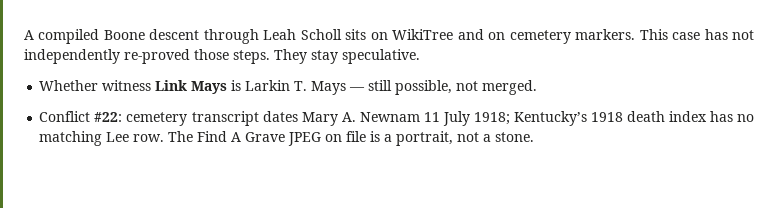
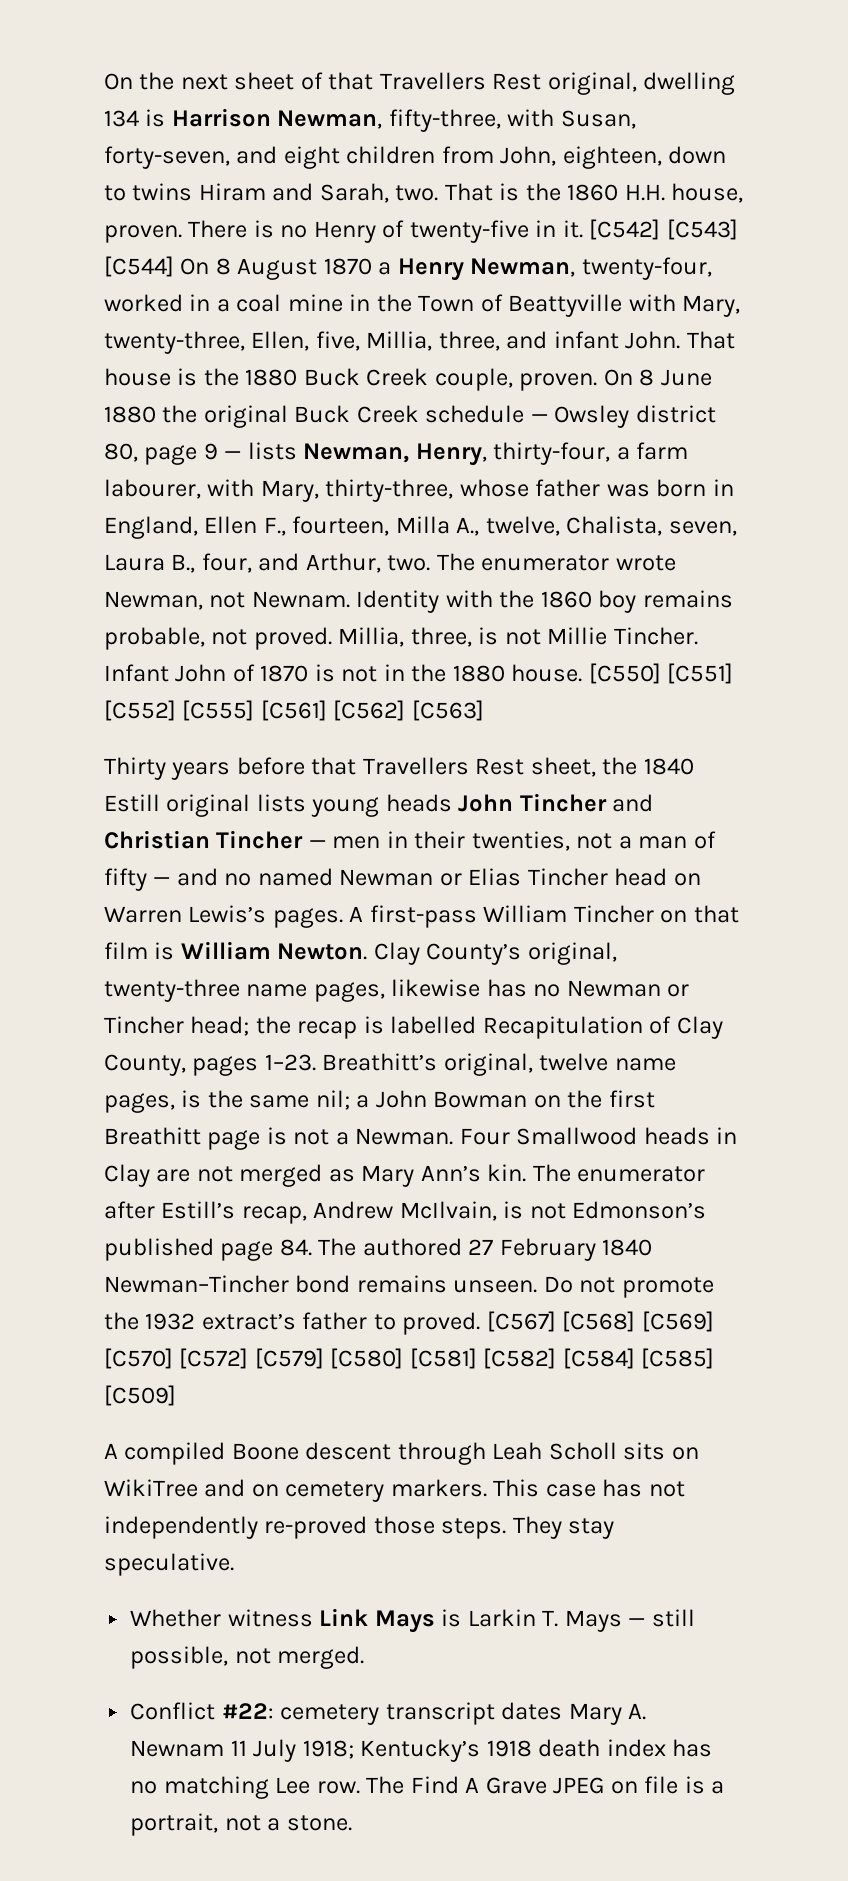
(24, 35) none -> [104,72,736,95] [104,108,636,132] [104,146,727,169] [104,183,744,203] [104,219,738,243] [104,256,712,281] [104,294,741,317] [104,331,735,354] [104,368,712,391] [104,405,716,428] [104,442,689,466] [104,479,734,502] [104,516,737,539] [104,553,676,573] [104,590,733,613] [104,627,698,650] [104,663,734,684] [104,700,484,721] [104,757,694,780] [104,793,654,817] [104,830,716,851] [104,868,701,891] [104,905,739,928] [104,941,617,965] [104,979,690,1002] [104,1016,723,1039] [104,1053,676,1076] [104,1090,655,1113] [104,1127,738,1150] [104,1164,706,1187] [104,1201,707,1224] [104,1238,653,1261] [104,1275,714,1298] [104,1311,714,1335] [104,1348,715,1369] [104,1385,176,1406] On the next sheet of that Travellers Rest original, dwelling 134 is Harrison Newman, fifty-three, with Susan, forty-seven, and eight children from John, eighteen, down to twins Hiram and Sarah, two. That is the 1860 H.H. house, proven. There is no Henry of twenty-five in it. [C542] [C543] [C544] On 8 August 1870 a Henry Newman, twenty-four, worked in a coal mine in the Town of Beattyville with Mary, twenty-three, Ellen, five, Millia, three, and infant John. That house is the 1880 Buck Creek couple, proven. On 8 June 1880 the original Buck Creek schedule — Owsley district 80, page 9 — lists Newman, Henry, thirty-four, a farm labourer, with Mary, thirty-three, whose father was born in England, Ellen F., fourteen, Milla A., twelve, Chalista, seven, Laura B., four, and Arthur, two. The enumerator wrote Newman, not Newnam. Identity with the 1860 boy remains probable, not proved. Millia, three, is not Millie Tincher. Infant John of 1870 is not in the 1880 house. [C550] [C551] [C552] [C555] [C561] [C562] [C563] // Thirty years before that Travellers Rest sheet, the 1840 Estill original lists young heads John Tincher and Christian Tincher — men in their twenties, not a man of fifty — and no named Newman or Elias Tincher head on Warren Lewis’s pages. A first-pass William Tincher on that film is William Newton. Clay County’s original, twenty-three name pages, likewise has no Newman or Tincher head; the recap is labelled Recapitulation of Clay County, pages 1–23. Breathitt’s original, twelve name pages, is the same nil; a John Bowman on the first Breathitt page is not a Newman. Four Smallwood heads in Clay are not merged as Mary Ann’s kin. The enumerator after Estill’s recap, Andrew McIlvain, is not Edmonson’s published page 84. The authored 27 February 1840 Newman–Tincher bond remains unseen. Do not promote the 1932 extract’s father to proved. [C567] [C568] [C569] [C570] [C572] [C579] [C580] [C581] [C582] [C584] [C585] [C509] //

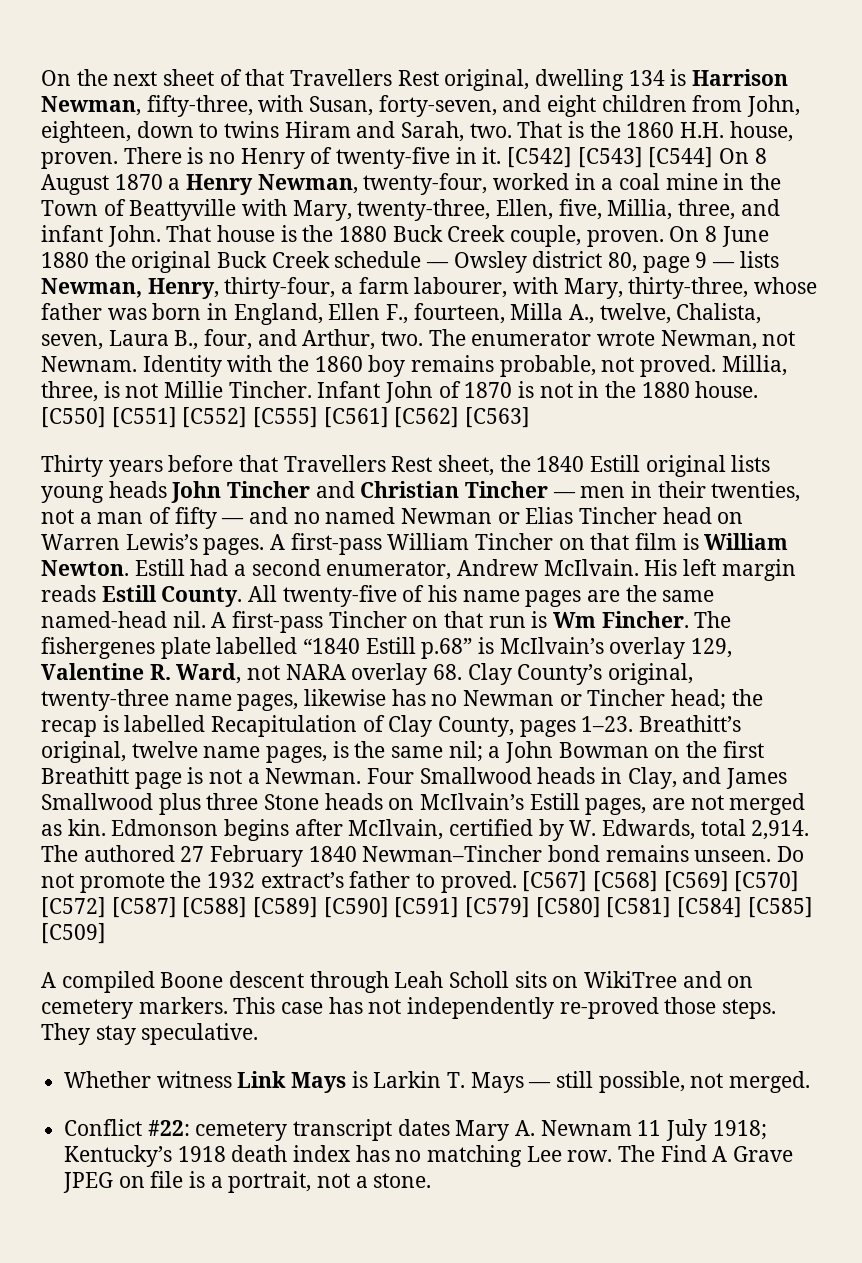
(368, 951) none -> [134,559,796,581] [41,585,715,607] [41,611,732,633] [41,637,733,659] [41,663,463,685] Estill had a second enumerator, Andrew McIlvain. His left margin reads Estill County. All twenty-five of his name pages are the same named-head nil. A first-pass Tincher on that run is Wm Fincher. The fishergenes plate labelled “1840 Estill p.68” is McIlvain’s overlay 129, Valentine R. Ward, not NARA overlay 68.
[104,1164,706,1187] [104,1201,707,1224] [104,1238,312,1261] Clay are not merged as Mary Ann’s kin. The enumerator after Estill’s recap, Andrew McIlvain, is not Edmonson’s published page 84. -> [627,767,788,789] [41,793,806,815] [41,819,810,841] Clay, and James Smallwood plus three Stone heads on McIlvain’s Estill pages, are not merged as kin. Edmonson begins after McIlvain, certified by W. Edwards, total 2,914.
(249, 1358) none -> [111,897,460,918] [C587] [C588] [C589] [C590] [C591]
[483,1348,557,1369] [C582] -> (672, 907) none

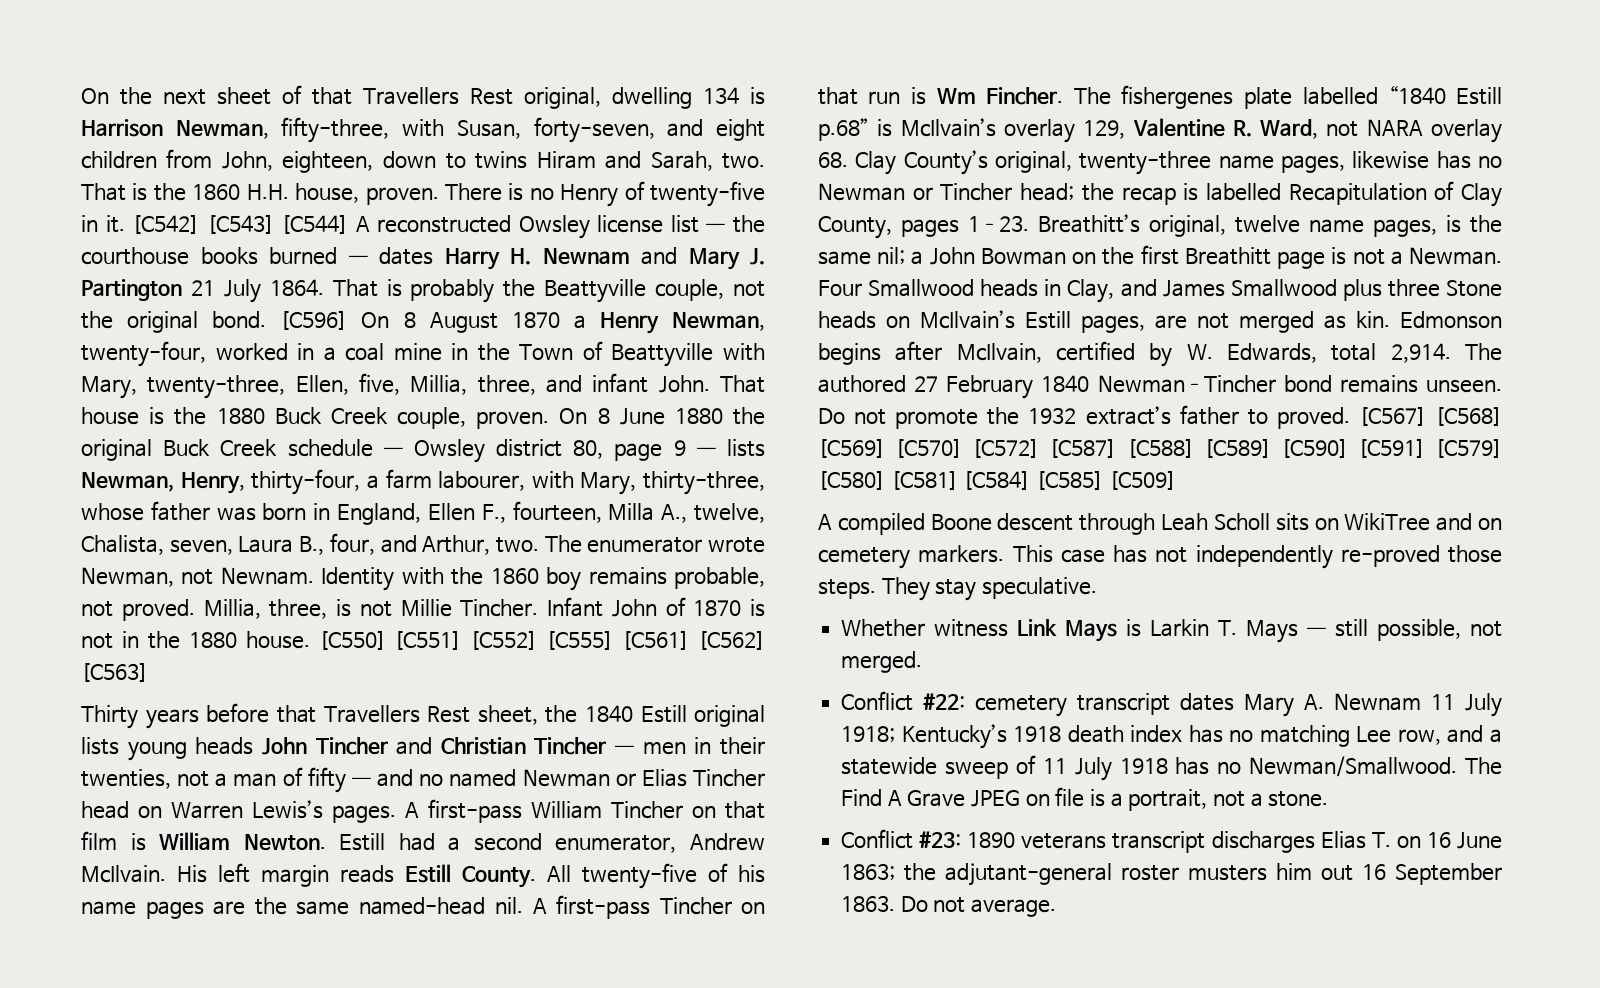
(714, 157) none -> [355,215,765,239] [81,247,765,270] [81,279,765,303] [81,311,348,333] A reconstructed Owsley license list — the courthouse books burned — dates Harry H. Newnam and Mary J. Partington 21 July 1864. That is probably the Beattyville couple, not the original bond. [C596]
[567,1150,613,1162] row. -> [1397,725,1502,745] [841,755,1458,781] row, and a statewide sweep of 11 July 1918 has no Newman/Smallwood.
(432, 1180) none -> [841,829,1502,853] [841,863,1502,886] [841,895,1057,917] // Conflict #23: 1890 veterans transcript discharges Elias T. on 16 June 1863; the adjutant-general roster musters him out 16 September 1863. Do not average.

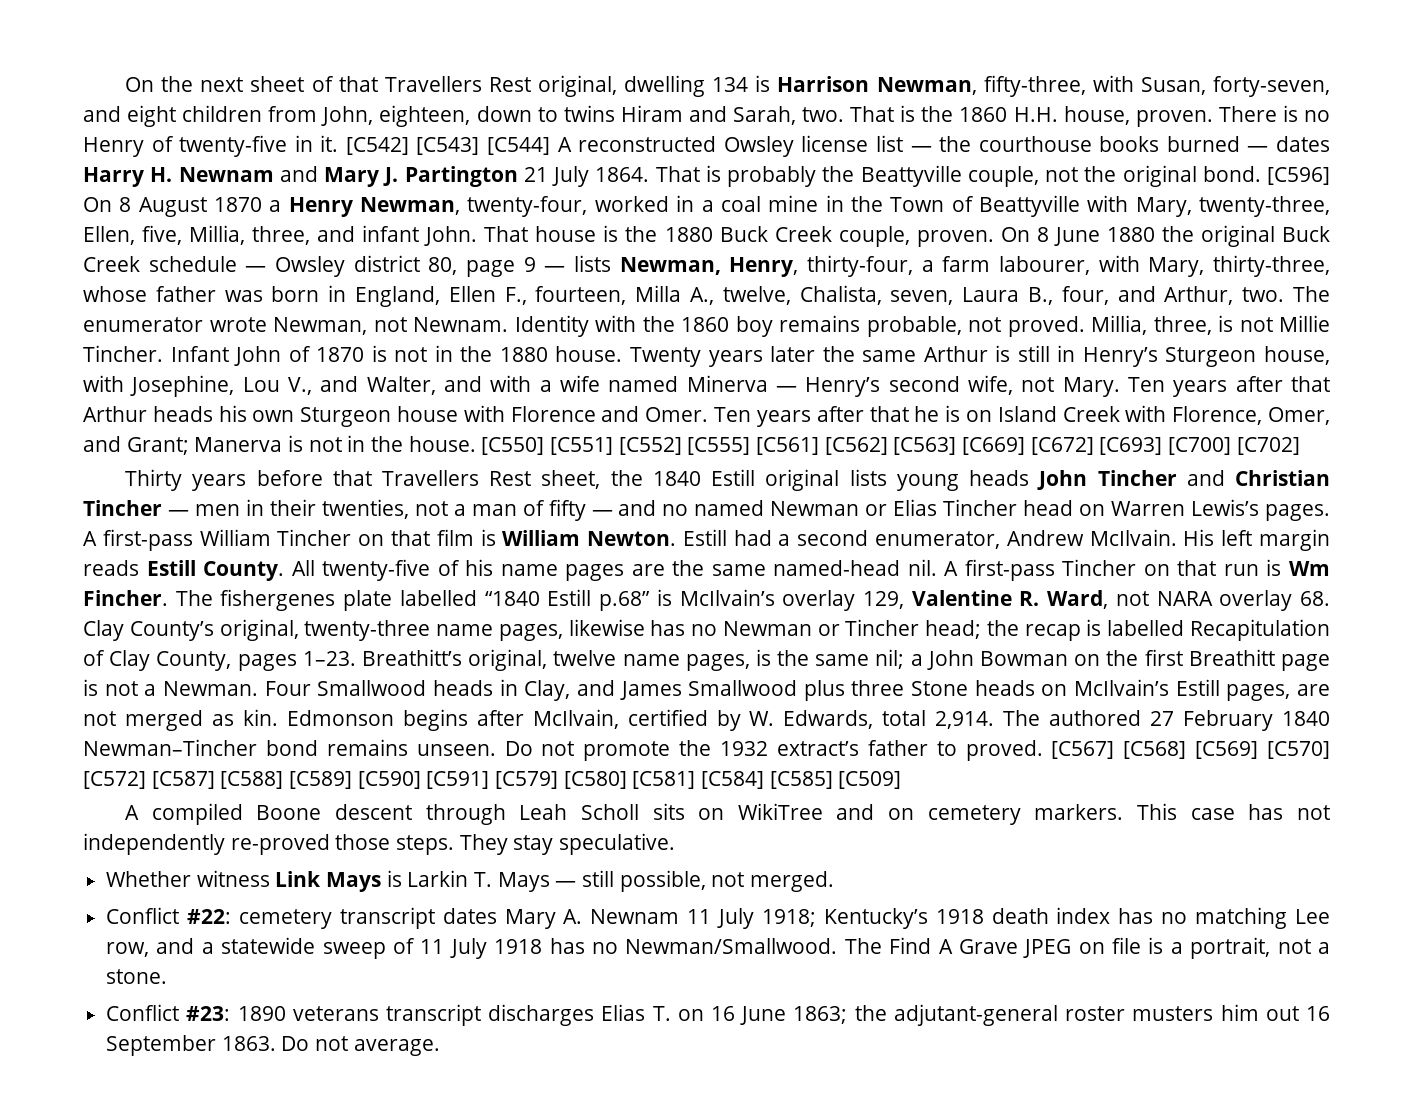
(310, 640) none -> [629,345,1331,367] [83,375,1330,397] [83,405,1331,427] [83,435,476,455] Twenty years later the same Arthur is still in Henry’s Sturgeon house, with Josephine, Lou V., and Walter, and with a wife named Minerva — Henry’s second wife, not Mary. Ten years after that Arthur heads his own Sturgeon house with Florence and Omer. Ten years after that he is on Island Creek with Florence, Omer, and Grant; Manerva is not in the house.
(148, 672) none -> [962,437,1300,455] [C669] [C672] [C693] [C700] [C702]

